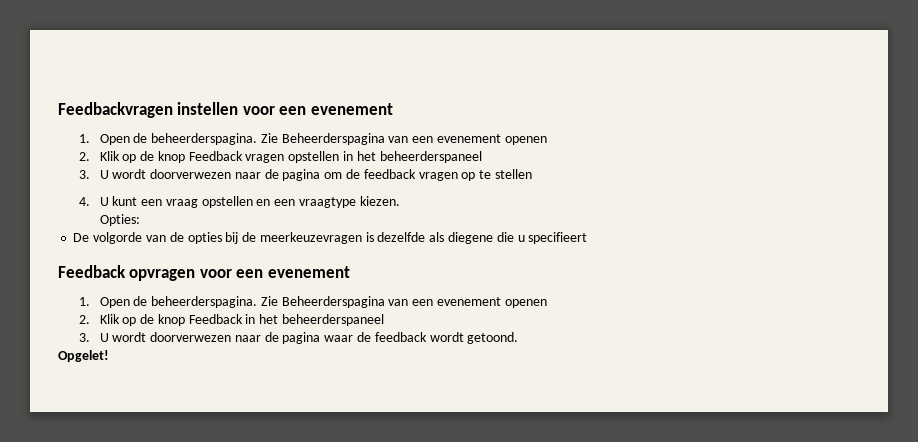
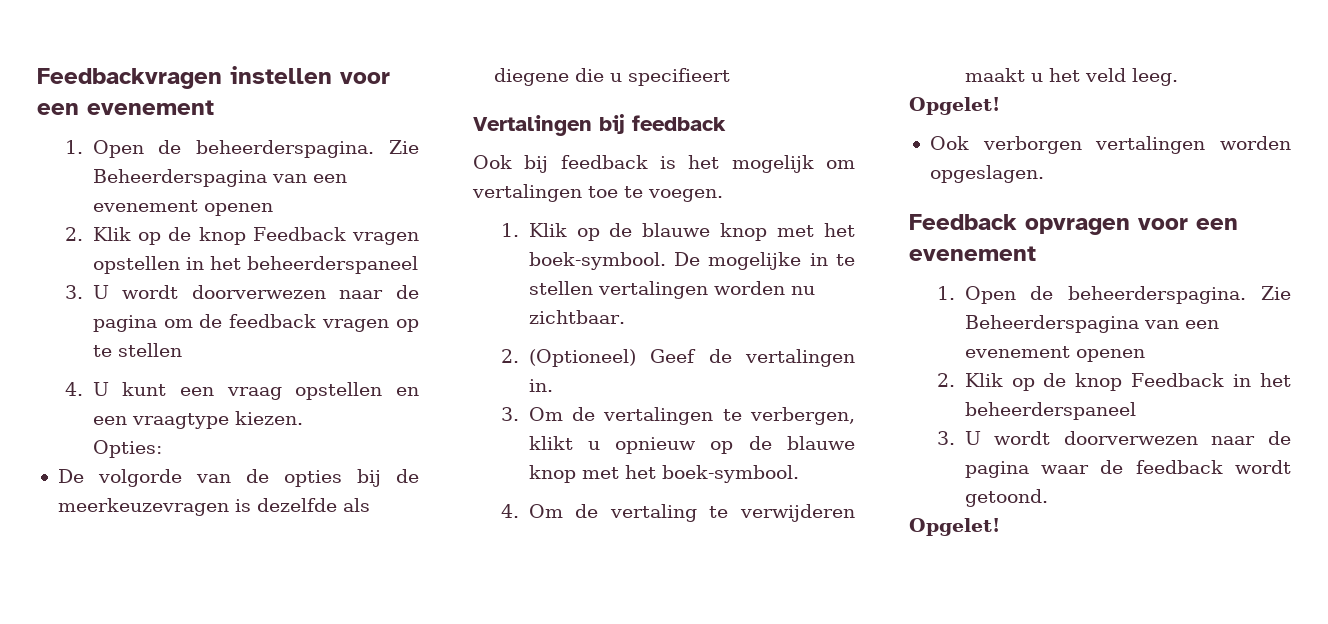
(588, 238) none -> [473,114,726,136] [473,155,855,173] [472,184,723,202] [500,223,855,241] [528,252,855,270] [528,281,815,299] [528,310,625,324] [500,349,855,367] [528,379,553,392] [500,407,855,425] [528,436,855,454] [528,465,799,483] [500,504,855,522] [964,68,1178,86] [909,97,1000,115] [929,136,1291,154] [929,165,1044,183] // Vertalingen bij feedback // Ook bij feedback is het mogelijk om vertalingen toe te voegen. // 1. Klik op de blauwe knop met het boek-symbool. De mogelijke in te stellen vertalingen worden nu zichtbaar. // 2. (Optioneel) Geef de vertalingen in. // 3. Om de vertalingen te verbergen, klikt u opnieuw op de blauwe knop met het boek-symbool. // 4. Om de vertaling te verwijderen maakt u het veld leeg. // Opgelet! // Ook verborgen vertalingen worden opgeslagen.

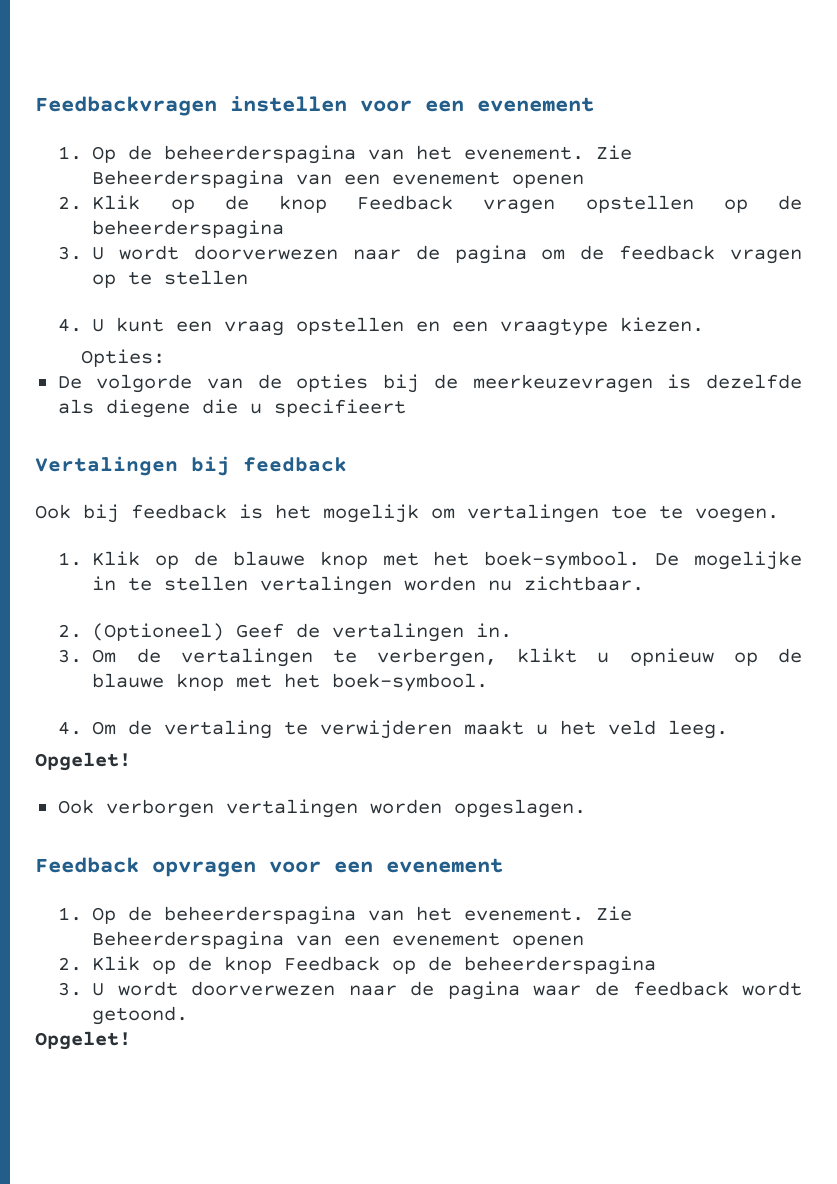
[92,140,375,158] Open de beheerderspagina. -> [92,145,585,164] Op de beheerderspagina van het evenement.
[185,256,418,274] in het beheerderspaneel -> [723,195,802,213] [92,220,285,239] op de beheerderspagina
[964,286,1247,304] Open de beheerderspagina. -> [92,906,585,925] Op de beheerderspagina van het evenement.
[1233,373,1291,387] [964,402,1136,420] in het beheerderspaneel -> [392,956,657,975] op de beheerderspagina

